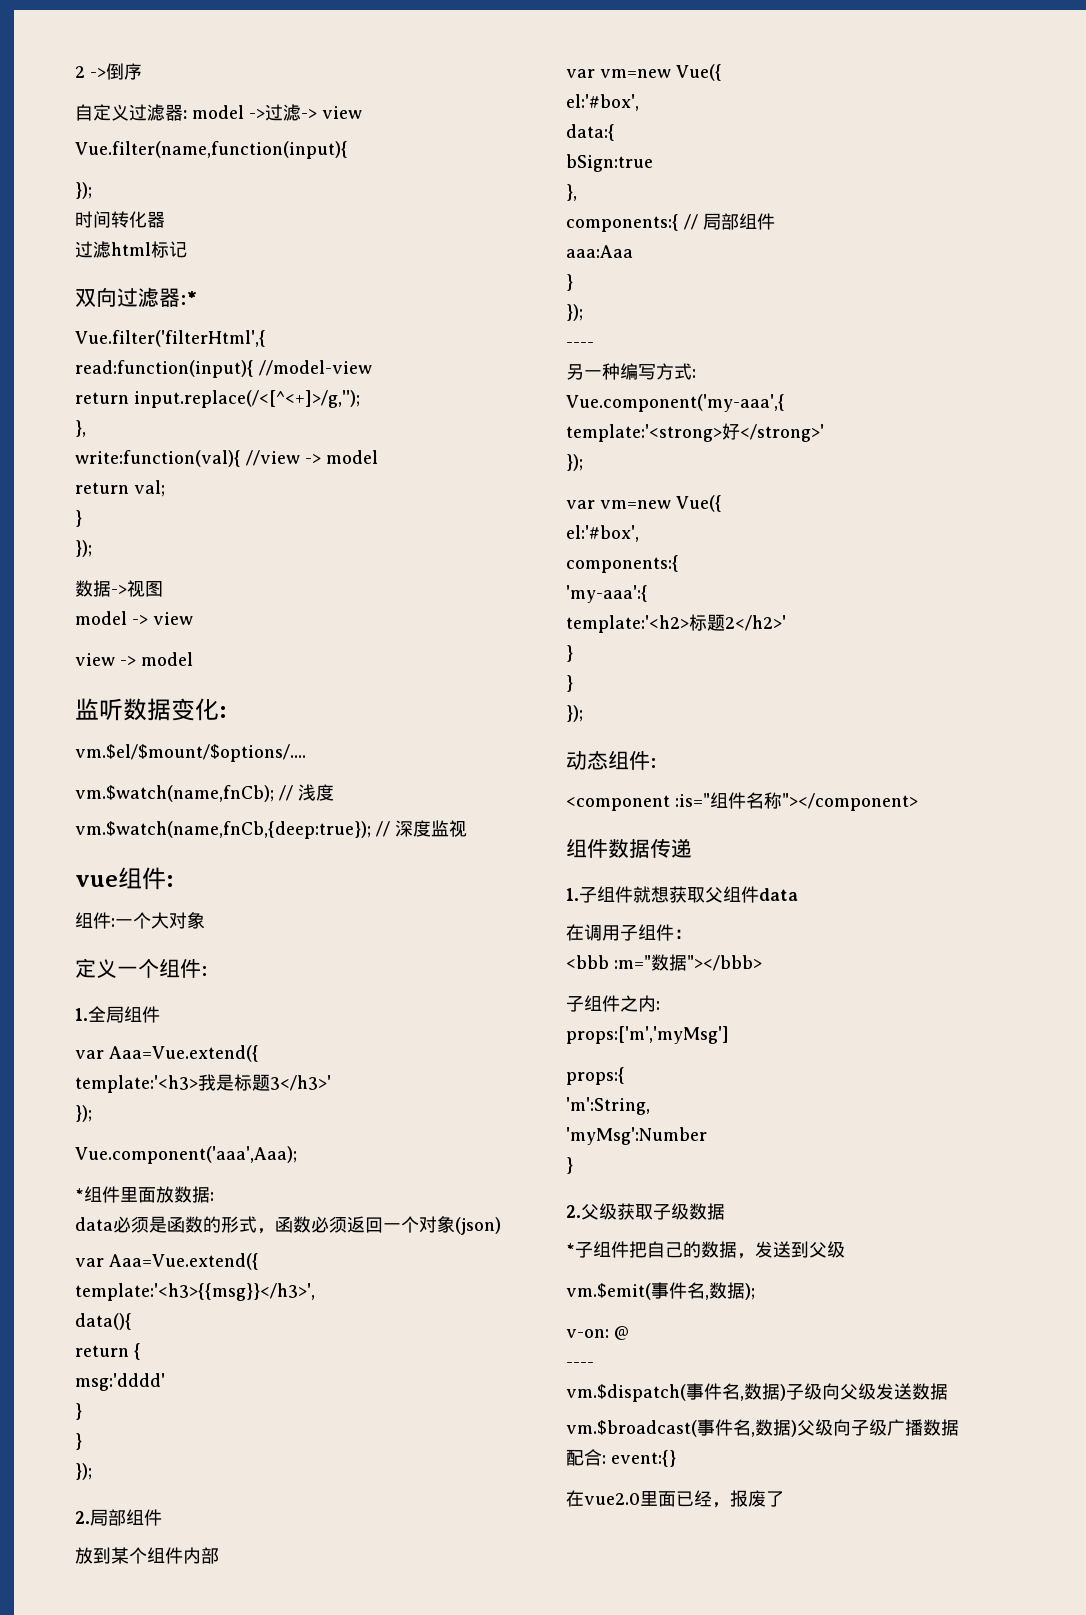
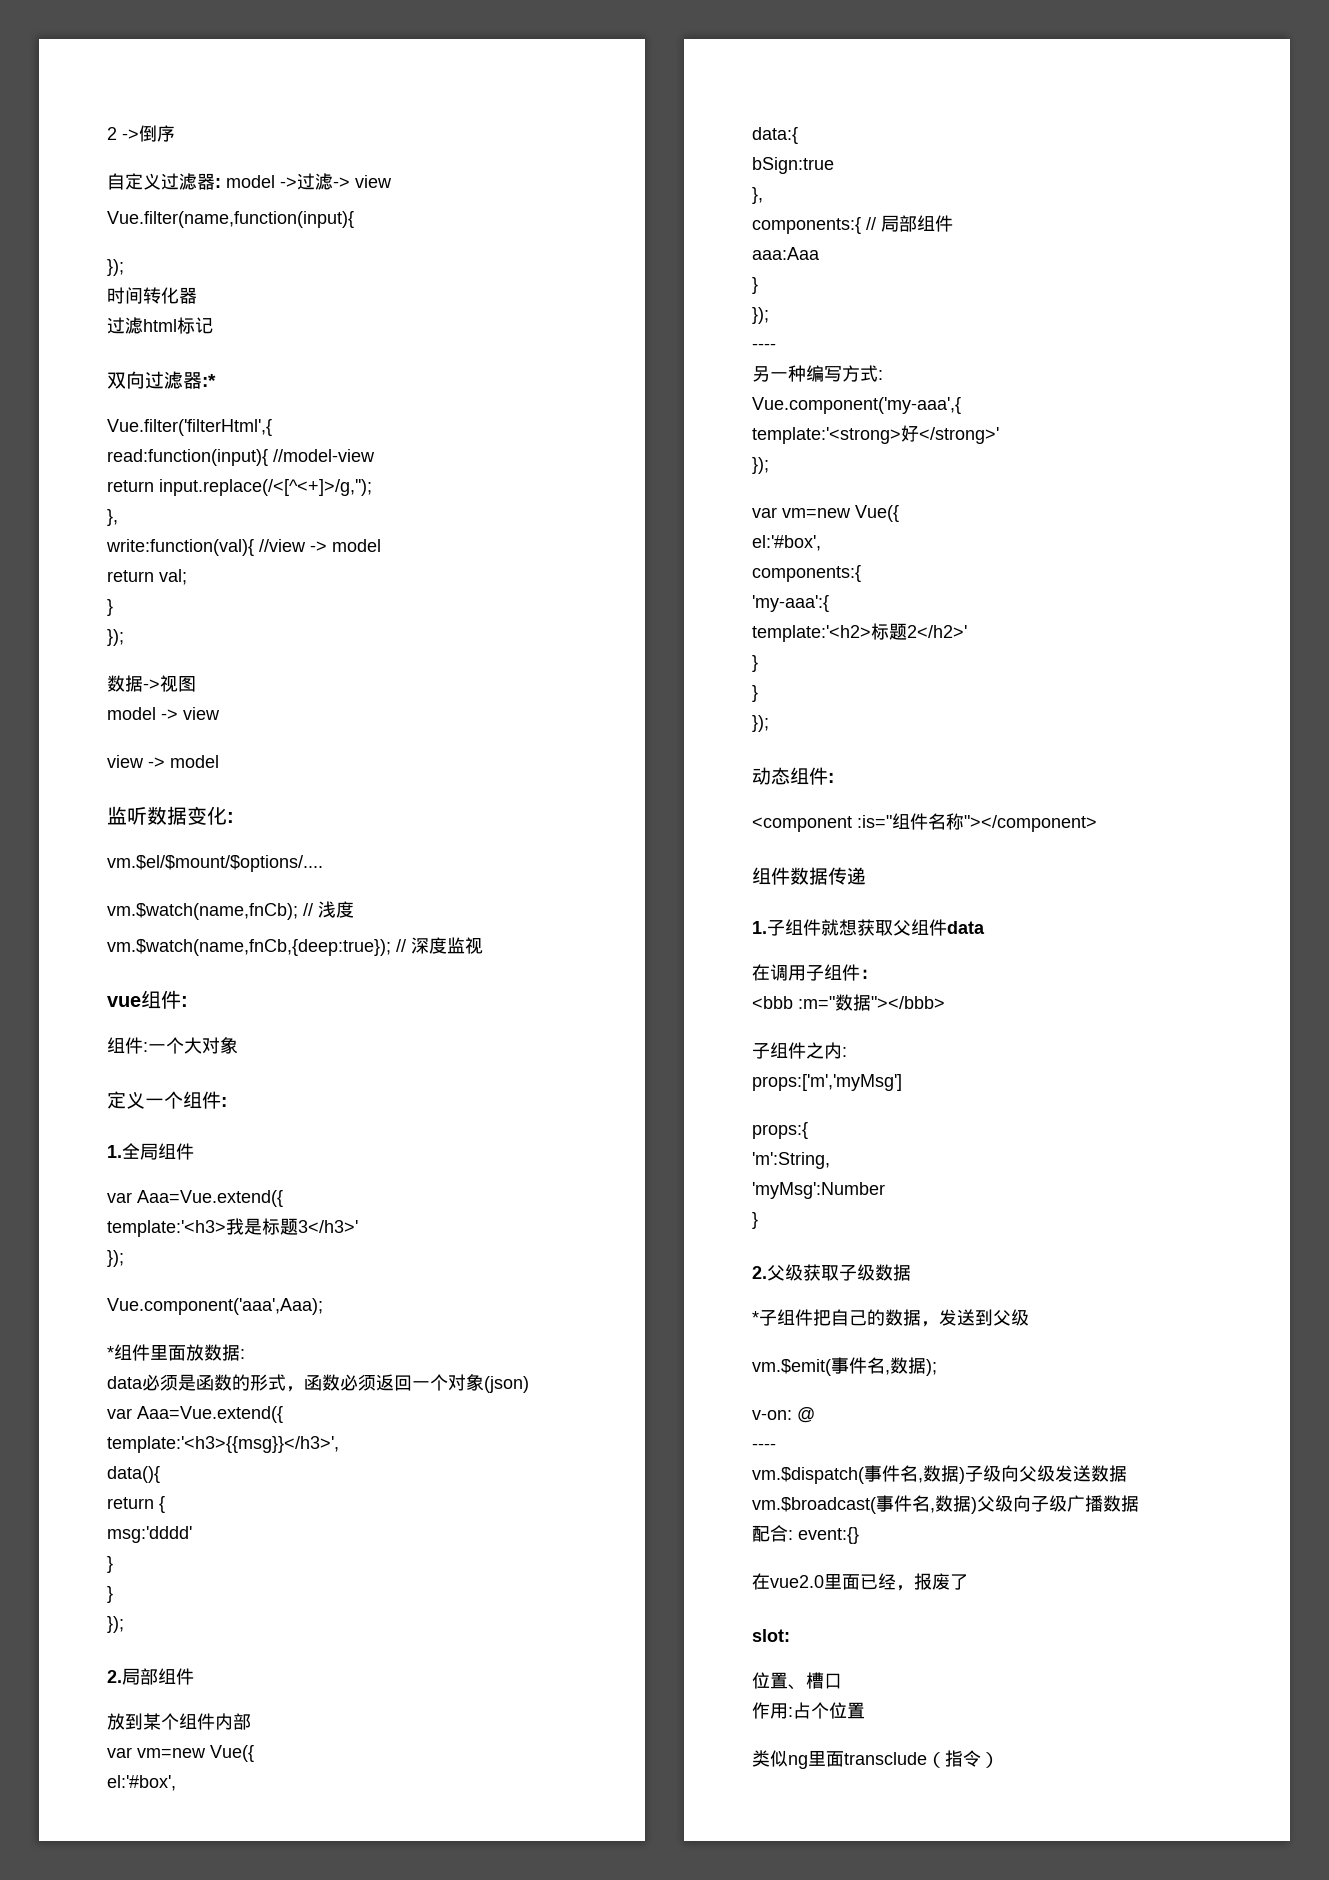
(784, 1499) none -> [752,1629,790,1642] [752,1672,842,1690] [752,1702,865,1719] [752,1750,999,1769] // slot: // 位置、槽口 // 作用:占个位置 // 类似ng里面transclude（指令）

